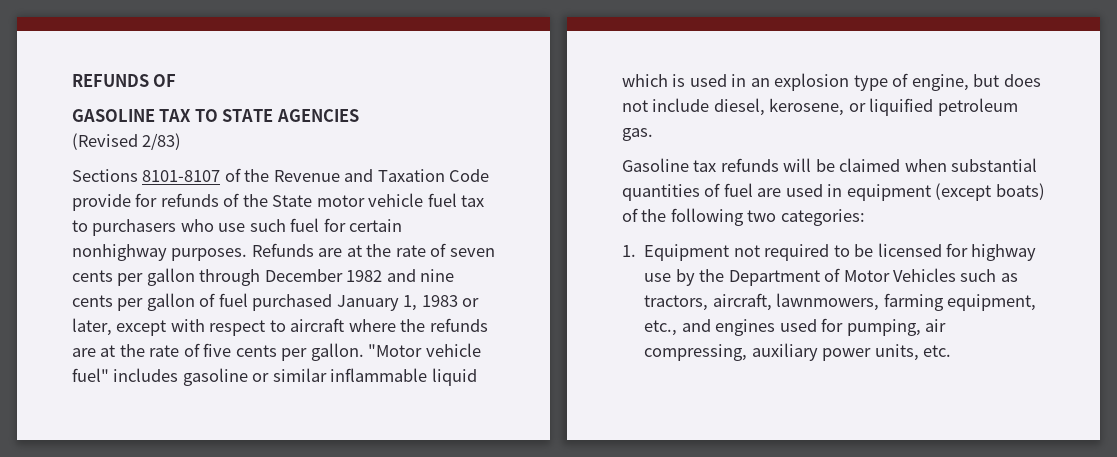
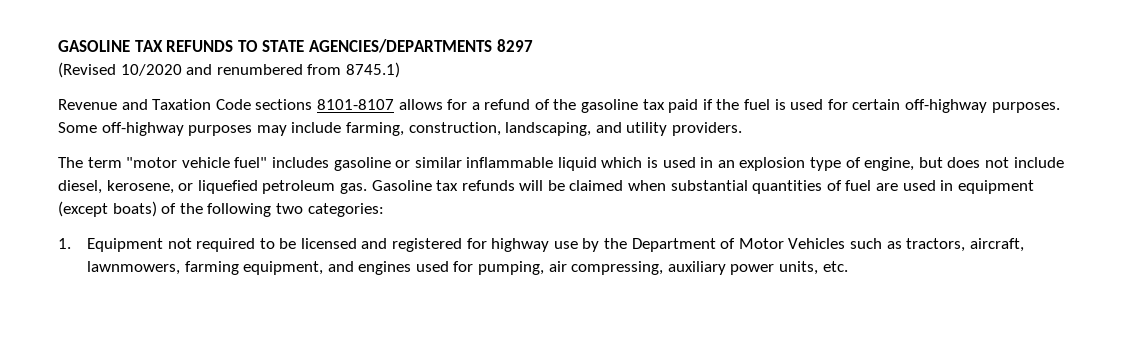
[72,74,177,87] REFUNDS OF // -> (58, 46) none
(192, 115) none -> [166,40,234,52] REFUNDS
[276,109,359,122] AGENCIES -> [308,39,533,53] AGENCIES/DEPARTMENTS 8297
[142,133,182,150] [72,168,490,182] [72,193,485,211] [72,218,403,236] [72,243,495,261] [72,268,455,286] [72,293,480,311] [72,318,488,336] [72,343,423,361] 2/83) // Sections 8101-8107 of the Revenue and Taxation Code provide for refunds of the State motor vehicle fuel tax to purchasers who use such fuel for certain nonhighway purposes. Refunds are at the rate of seven cents per gallon through December 1982 and nine cents per gallon of fuel purchased January 1, 1983 or later, except with respect to aircraft where the refunds are at the rate of five cents per gallon. "Motor -> [120,62,400,78] [58,99,1060,113] [58,122,742,136] [58,157,178,168] 10/2020 and renumbered from 8745.1) // Revenue and Taxation Code sections 8101-8107 allows for a refund of the gasoline tax paid if the fuel is used for certain off-highway purposes. Some off-highway purposes may include farming, construction, landscaping, and utility providers. // The term "motor
[869,98,934,116] liquified -> [197,180,258,194] liquefied
(653, 134) // -> (367, 188) none
(942, 250) none -> [361,238,463,252] and registered
[644,320,678,336] etc., -> (324, 268) none

